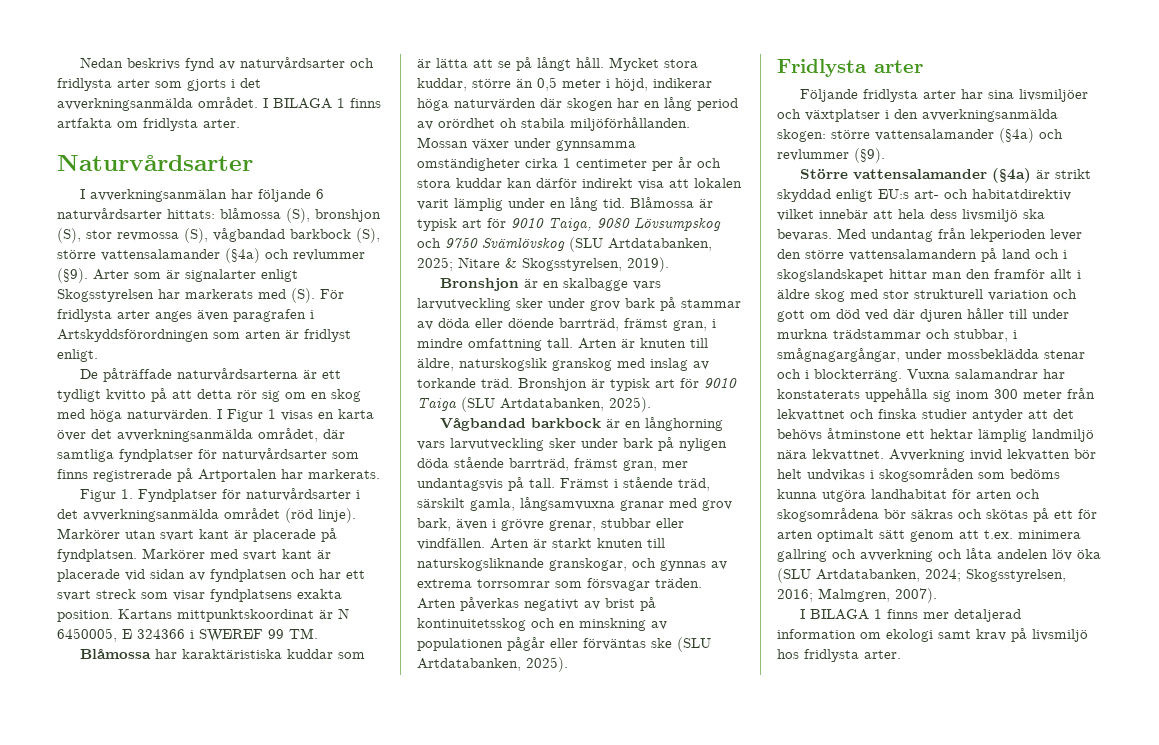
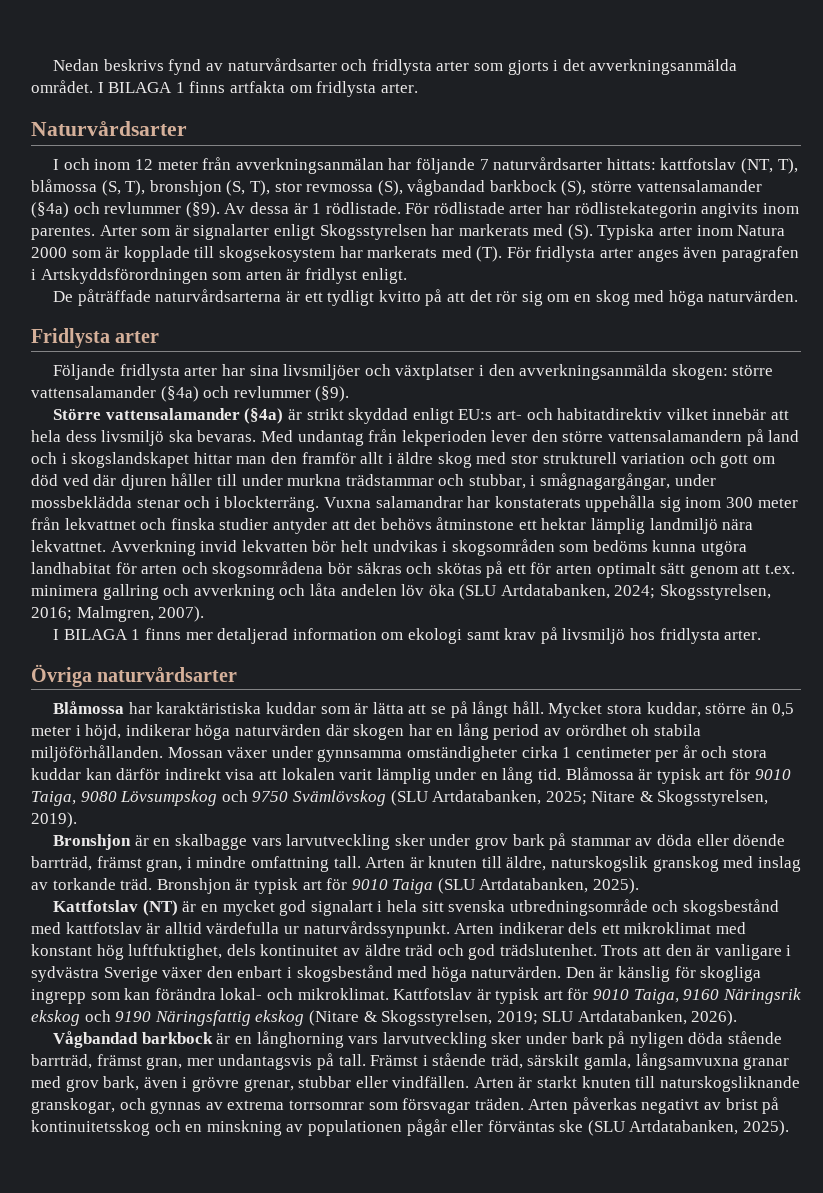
(85, 194) none -> [63,157,232,170] och inom 12 meter från
[315,189,324,199] 6 -> [479,159,489,170] 7
[220,208,381,223] [57,228,81,243] blåmossa (S), bronshjon (S), -> [660,158,798,174] [31,179,270,196] kattfotslav (NT, T), blåmossa (S, T), bronshjon (S, T),
(88, 275) none -> [224,202,799,218] [31,226,95,240] Av dessa är 1 rödlistade. För rödlistade arter har rödlistekategorin angivits inom parentes.
(315, 295) none -> [597,224,786,240] [31,246,503,262] Typiska arter inom Natura 2000 som är kopplade till skogsekosystem har markerats med (T).
[197,389,232,399] detta -> [469,290,492,302] det
[217,409,374,422] [57,428,345,442] [57,448,359,462] [57,468,380,482] [79,488,360,502] [57,508,356,523] [57,528,337,542] [57,548,331,562] [57,569,365,582] [57,589,342,602] [57,608,349,622] [57,628,318,642] [79,649,365,659] [417,57,698,71] [417,77,712,91] [417,97,738,111] [417,117,690,131] [417,137,636,151] [417,157,721,171] [417,178,742,190] [417,197,713,211] [417,217,721,231] [417,237,712,252] [417,257,669,272] [439,278,661,291] [417,297,741,311] [417,318,716,331] [417,338,708,351] [417,358,709,371] [417,378,737,391] [417,397,651,412] [439,417,723,431] [417,437,727,451] [417,457,688,471] [417,477,710,491] [417,497,732,511] [417,518,684,531] [417,538,665,550] [417,558,727,571] [417,578,702,591] [417,597,656,611] [417,618,667,631] [417,637,711,652] [417,657,568,672] I Figur 1 visas en karta över det avverkningsanmälda området, där samtliga fyndplatser för naturvårdsarter som finns registrerade på Artportalen har markerats. // Figur 1. Fyndplatser för naturvårdsarter i det avverkningsanmälda området (röd linje). Markörer utan svart kant är placerade på fyndplatsen. Markörer med svart kant är placerade vid sidan av fyndplatsen och har ett svart streck som visar fyndplatsens exakta position. Kartans mittpunktskoordinat är N 6450005, E 324366 i SWEREF 99 TM. // Blåmossa har karaktäristiska kuddar som är lätta att se på långt håll. Mycket stora kuddar, större än 0,5 meter i höjd, indikerar höga naturvärden där skogen har en lång period av orördhet oh stabila miljöförhållanden. Mossan växer under gynnsamma omständigheter cirka 1 centimeter per år och stora kuddar kan därför indirekt visa att lokalen varit lämplig under en lång tid. Blåmossa är typisk art för 9010 Taiga, 9080 Lövsumpskog och 9750 Svämlövskog (SLU Artdatabanken, 2025; Nitare & Skogsstyrelsen, 2019). // Bronshjon är en skalbagge vars larvutveckling sker under grov bark på stammar av döda eller döende barrträd, främst gran, i mindre omfattning tall. Arten är knuten till äldre, naturskogslik granskog med inslag av torkande träd. Bronshjon är typisk art för 9010 Taiga (SLU Artdatabanken, 2025). // Vågbandad barkbock är en långhorning vars larvutveckling sker under bark på nyligen döda stående barrträd, främst gran, mer undantagsvis på tall. Främst i stående träd, särskilt gamla, långsamvuxna granar med grov bark, även i grövre grenar, stubbar eller vindfällen. Arten är starkt knuten till naturskogsliknande granskogar, och gynnas av extrema torrsomrar som försvagar träden. Arten påverkas negativt av brist på kontinuitetsskog och en minskning av populationen pågår eller förväntas ske (SLU Artdatabanken, 2025). -> (799, 296) none
(901, 654) none -> [31,664,238,687] [53,701,795,718] [31,723,701,740] [31,745,768,762] [31,767,791,784] [31,790,769,806] [31,812,77,828] [53,833,786,850] [31,856,801,872] [31,878,640,894] [53,899,779,916] [31,921,747,938] [31,944,792,960] [31,965,762,982] [31,988,801,1004] [31,1010,738,1026] [53,1031,782,1048] [31,1053,790,1070] [31,1076,800,1092] [31,1097,780,1114] [31,1119,790,1136] // Övriga naturvårdsarter // Blåmossa har karaktäristiska kuddar som är lätta att se på långt håll. Mycket stora kuddar, större än 0,5 meter i höjd, indikerar höga naturvärden där skogen har en lång period av orördhet oh stabila miljöförhållanden. Mossan växer under gynnsamma omständigheter cirka 1 centimeter per år och stora kuddar kan därför indirekt visa att lokalen varit lämplig under en lång tid. Blåmossa är typisk art för 9010 Taiga, 9080 Lövsumpskog och 9750 Svämlövskog (SLU Artdatabanken, 2025; Nitare & Skogsstyrelsen, 2019). // Bronshjon är en skalbagge vars larvutveckling sker under grov bark på stammar av döda eller döende barrträd, främst gran, i mindre omfattning tall. Arten är knuten till äldre, naturskogslik granskog med inslag av torkande träd. Bronshjon är typisk art för 9010 Taiga (SLU Artdatabanken, 2025). // Kattfotslav (NT) är en mycket god signalart i hela sitt svenska utbredningsområde och skogsbestånd med kattfotslav är alltid värdefulla ur naturvårdssynpunkt. Arten indikerar dels ett mikroklimat med konstant hög luftfuktighet, dels kontinuitet av äldre träd och god trädslutenhet. Trots att den är vanligare i sydvästra Sverige växer den enbart i skogsbestånd med höga naturvärden. Den är känslig för skogliga ingrepp som kan förändra lokal- och mikroklimat. Kattfotslav är typisk art för 9010 Taiga, 9160 Näringsrik ekskog och 9190 Näringsfattig ekskog (Nitare & Skogsstyrelsen, 2019; SLU Artdatabanken, 2026). // Vågbandad barkbock är en långhorning vars larvutveckling sker under bark på nyligen döda stående barrträd, främst gran, mer undantagsvis på tall. Främst i stående träd, särskilt gamla, långsamvuxna granar med grov bark, även i grövre grenar, stubbar eller vindfällen. Arten är starkt knuten till naturskogsliknande granskogar, och gynnas av extrema torrsomrar som försvagar träden. Arten påverkas negativt av brist på kontinuitetsskog och en minskning av populationen pågår eller förväntas ske (SLU Artdatabanken, 2025).

